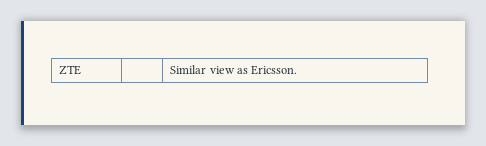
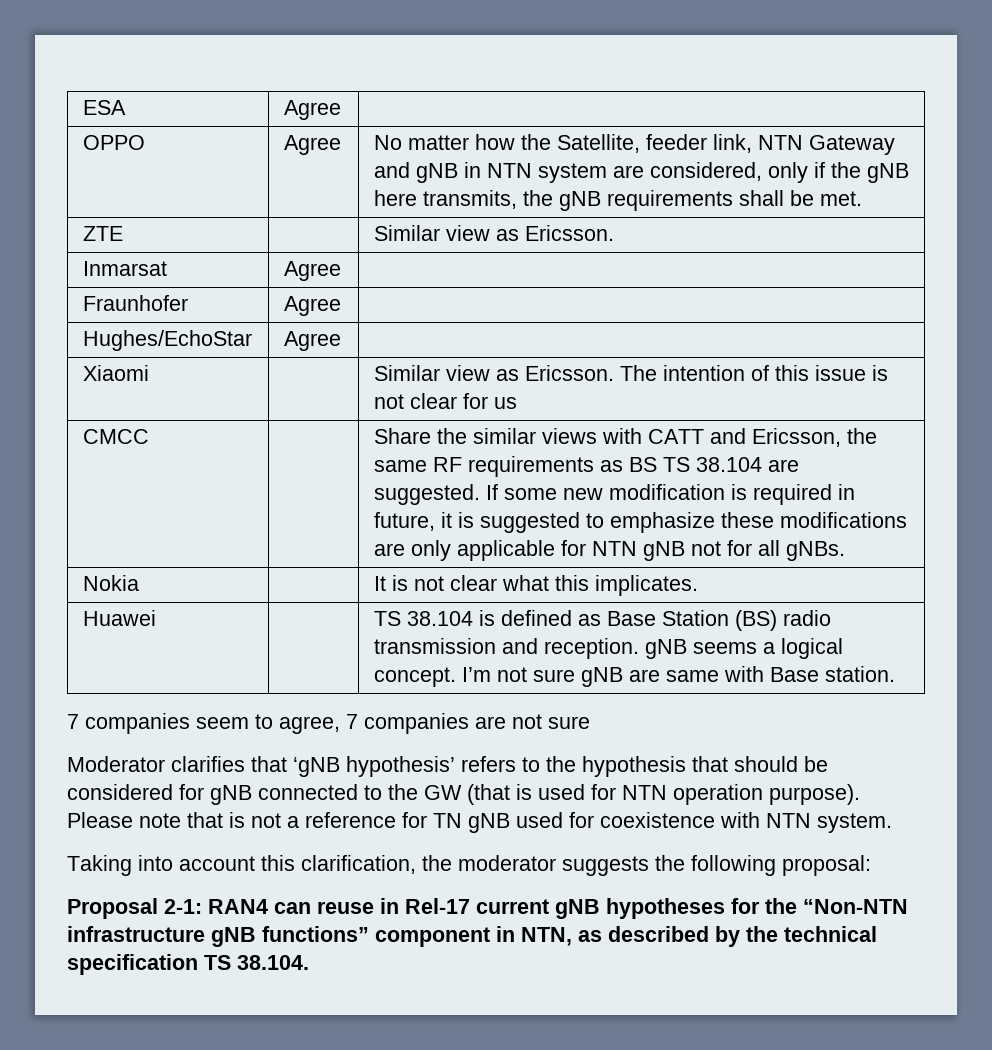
(59, 70) none -> [82,100,126,115] [283,100,341,120] [82,135,145,150] [283,135,341,155] [373,134,895,155] [373,162,909,183] [373,190,862,211] ESA | Agree | // OPPO | Agree | No matter how the Satellite, feeder link, NTN Gateway and gNB in NTN system are considered, only if the gNB here transmits, the gNB requirements shall be met. //
(298, 70) none -> [82,261,167,276] [283,261,341,281] [82,295,188,311] [283,296,341,316] [82,330,252,351] [283,331,341,351] [82,365,149,381] [373,365,888,381] [373,393,517,409] [82,429,149,444] [373,428,877,447] [373,456,799,477] [373,484,855,505] [373,512,907,533] [373,540,845,561] [82,575,139,591] [373,575,698,596] [82,610,156,626] [373,610,831,631] [373,638,843,659] [373,666,895,687] [67,713,590,734] [67,756,828,777] [67,784,860,805] [67,812,892,833] [67,855,871,876] [67,898,908,919] [67,926,877,947] [67,954,309,975] // Inmarsat | Agree | // Fraunhofer | Agree | // Hughes/EchoStar | Agree | // Xiaomi | | Similar view as Ericsson. The intention of this issue is not clear for us // CMCC | | Share the similar views with CATT and Ericsson, the same RF requirements as BS TS 38.104 are suggested. If some new modification is required in future, it is suggested to emphasize these modifications are only applicable for NTN gNB not for all gNBs. // Nokia | | It is not clear what this implicates. // Huawei | | TS 38.104 is defined as Base Station (BS) radio transmission and reception. gNB seems a logical concept. I’m not sure gNB are same with Base station. // 7 companies seem to agree, 7 companies are not sure // Moderator clarifies that ‘gNB hypothesis’ refers to the hypothesis that should be considered for gNB connected to the GW (that is used for NTN operation purpose). Please note that is not a reference for TN gNB used for coexistence with NTN system. // Taking into account this clarification, the moderator suggests the following proposal: // Proposal 2-1: RAN4 can reuse in Rel-17 current gNB hypotheses for the “Non-NTN infrastructure gNB functions” component in NTN, as described by the technical specification TS 38.104.

